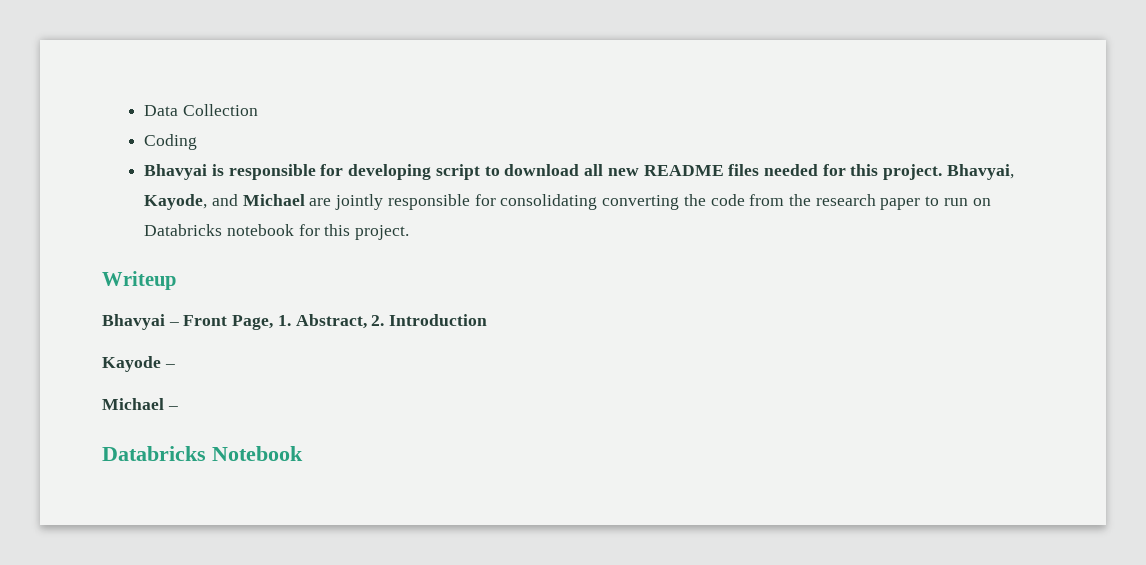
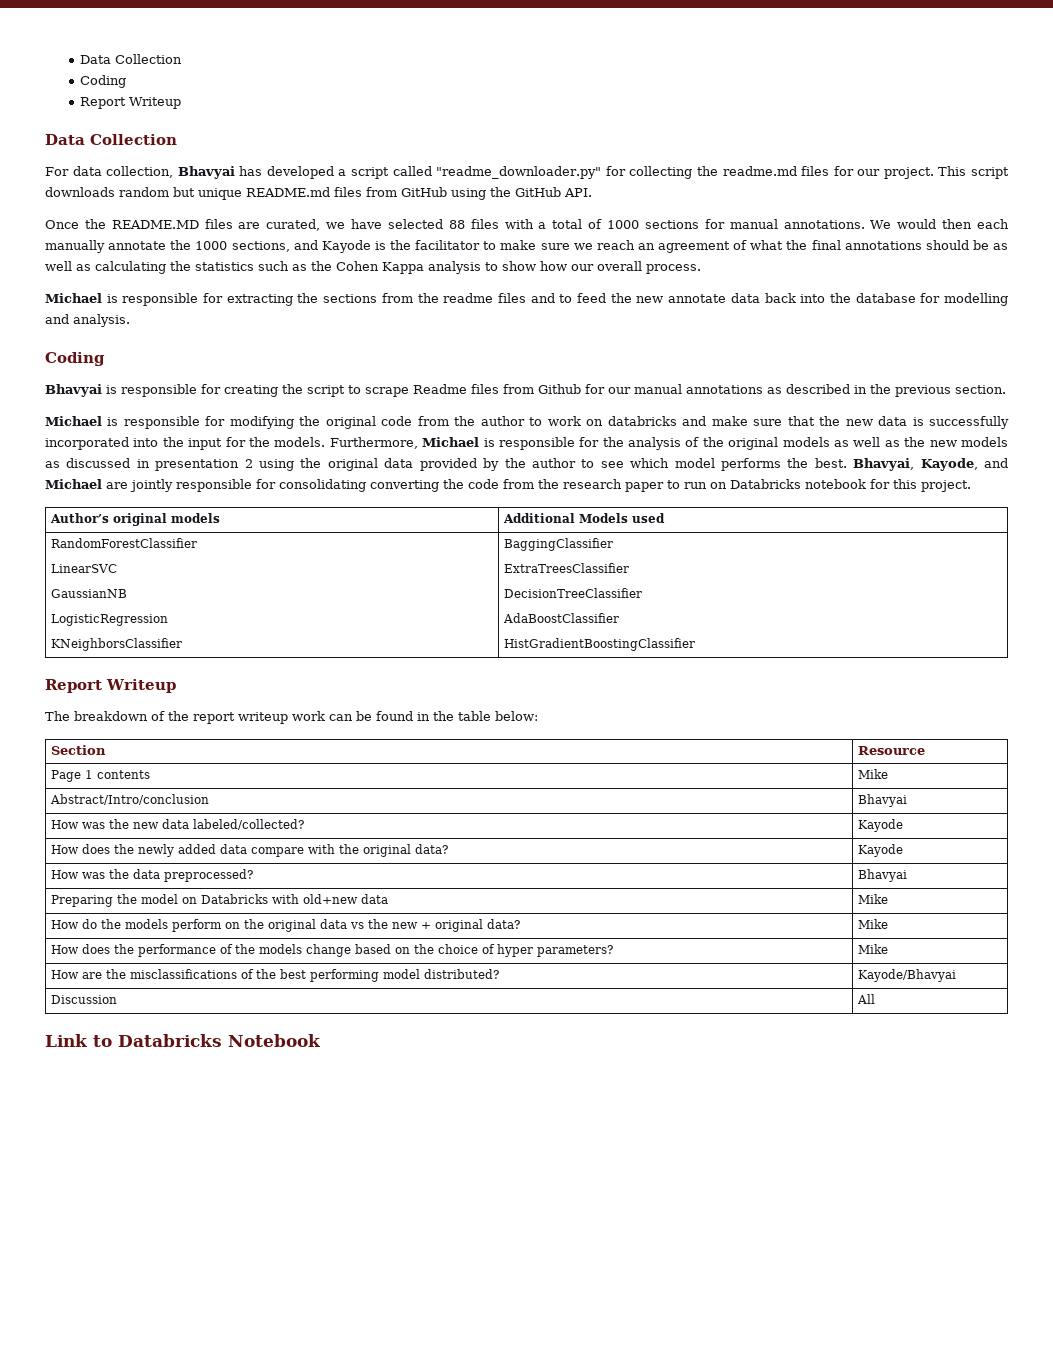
[144,164,943,180] Bhavyai is responsible for developing script to download all new README files needed for this project. -> [80,97,182,109] [45,134,177,145] [45,166,1009,179] [45,187,592,200] [45,219,1009,231] [45,240,1008,253] [45,261,701,274] [45,293,1008,306] [45,314,130,327] [45,352,105,366] [45,384,1006,397] [45,416,1010,429] [45,437,1009,450] [45,458,847,471] Report Writeup // Data Collection // For data collection, Bhavyai has developed a script called "readme_downloader.py" for collecting the readme.md files for our project. This script downloads random but unique README.md files from GitHub using the GitHub API. // Once the README.MD files are curated, we have selected 88 files with a total of 1000 sections for manual annotations. We would then each manually annotate the 1000 sections, and Kayode is the facilitator to make sure we reach an agreement of what the final annotations should be as well as calculating the statistics such as the Cohen Kappa analysis to show how our overall process. // Michael is responsible for extracting the sections from the readme files and to feed the new annotate data back into the database for modelling and analysis. // Coding // Bhavyai is responsible for creating the script to scrape Readme files from Github for our manual annotations as described in the previous section. // Michael is responsible for modifying the original code from the author to work on databricks and make sure that the new data is successfully incorporated into the input for the models. Furthermore, Michael is responsible for the analysis of the original models as well as the new models as discussed in presentation 2 using the original data provided by the author to see which model performs the best.
[102,271,176,290] [102,314,488,330] [102,356,175,372] [102,398,178,410] // Writeup // Bhavyai – Front Page, 1. Abstract, 2. Introduction // Kayode – // Michael – // -> [49,513,220,526] [502,513,665,523] [50,538,197,548] [50,564,117,573] [50,589,127,598] [50,614,168,626] [50,638,182,651] [503,538,613,551] [503,563,629,573] [503,588,642,598] [502,613,619,623] [503,638,695,651] [45,679,176,693] [45,711,538,724] [50,745,106,755] [857,746,925,755] [50,770,150,782] [857,769,888,779] [49,794,209,805] [857,794,907,807] [50,819,304,830] [857,819,903,832] [50,844,448,857] [857,844,903,857] [50,869,253,882] [857,869,907,882] [50,894,388,907] [857,894,888,904] [50,919,520,932] [857,919,888,929] [50,944,613,957] [857,944,888,954] [50,969,499,982] [857,969,956,982] [50,995,117,1004] [856,994,875,1004] [45,1034,112,1047] // Author’s original models | Additional Models used // RandomForestClassifier // LinearSVC // GaussianNB // LogisticRegression // KNeighborsClassifier | BaggingClassifier // ExtraTreesClassifier // DecisionTreeClassifier // AdaBoostClassifier // HistGradientBoostingClassifier // Report Writeup // The breakdown of the report writeup work can be found in the table below: // Section | Resource // Page 1 contents | Mike // Abstract/Intro/conclusion | Bhavyai // How was the new data labeled/collected? | Kayode // How does the newly added data compare with the original data? | Kayode // How was the data preprocessed? | Bhavyai // Preparing the model on Databricks with old+new data | Mike // How do the models perform on the original data vs the new + original data? | Mike // How does the performance of the models change based on the choice of hyper parameters? | Mike // How are the misclassifications of the best performing model distributed? | Kayode/Bhavyai // Discussion | All // Link to

